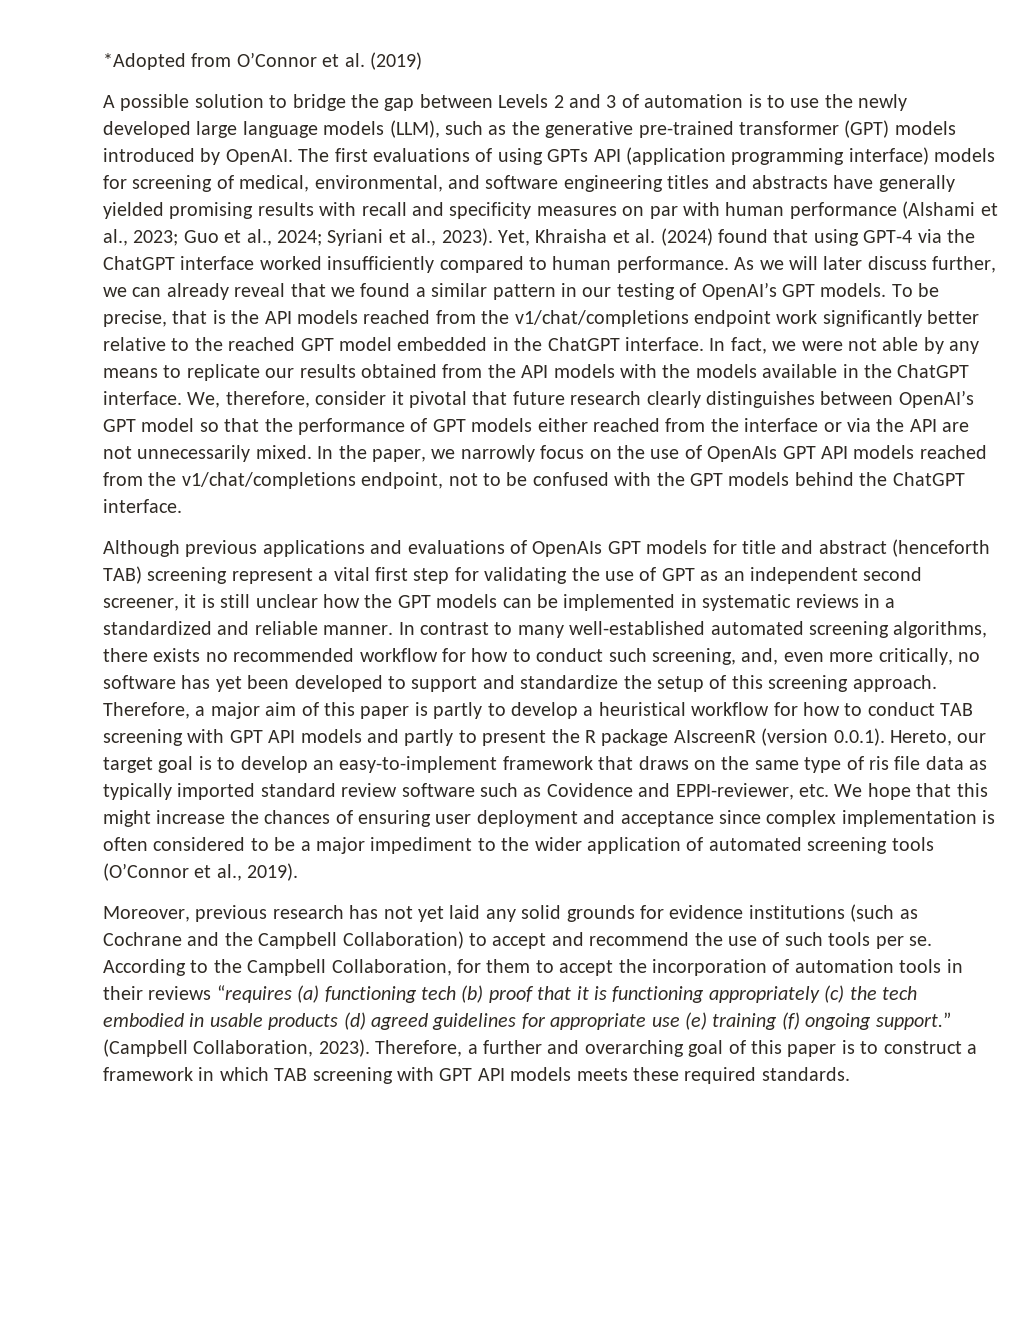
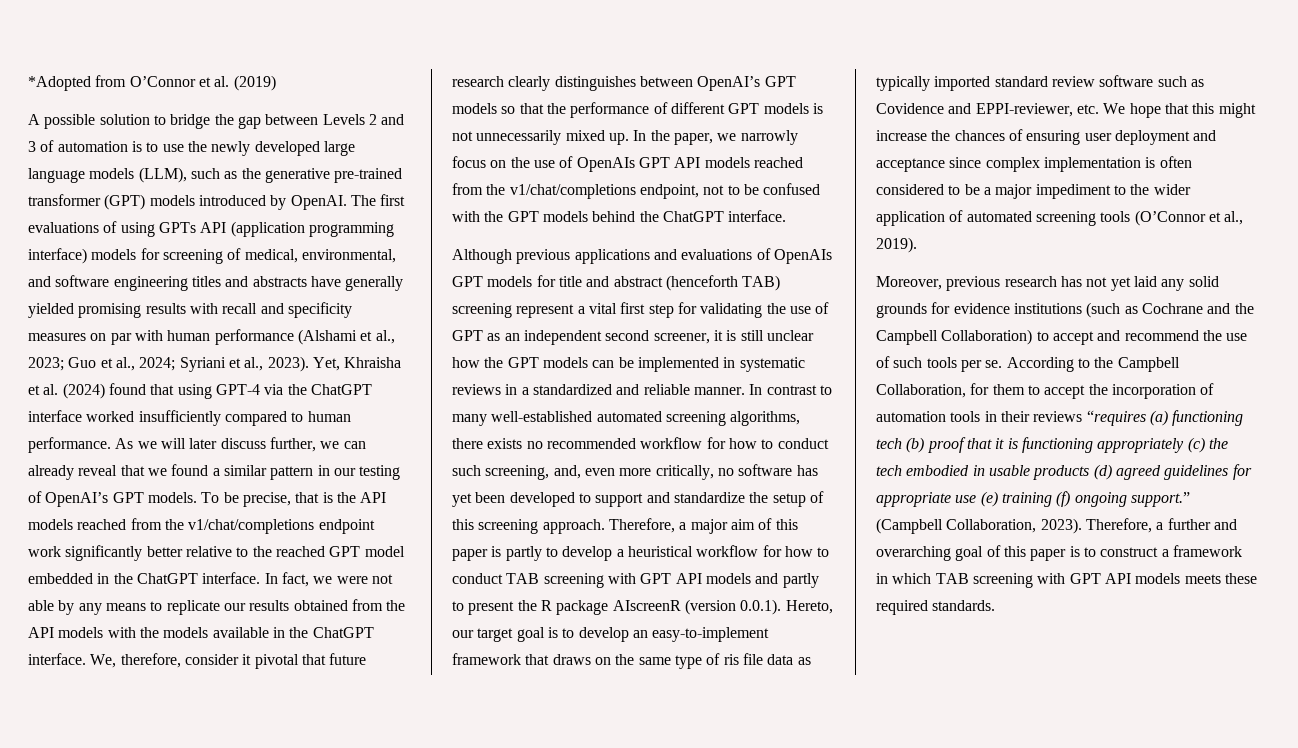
[141,418,195,432] model -> [452,103,497,114] models
[432,418,970,432] [103,445,312,462] GPT models either reached from the interface or via the API are not unnecessarily mixed. -> [670,102,823,114] [452,130,629,145] different GPT models is not unnecessarily mixed up.

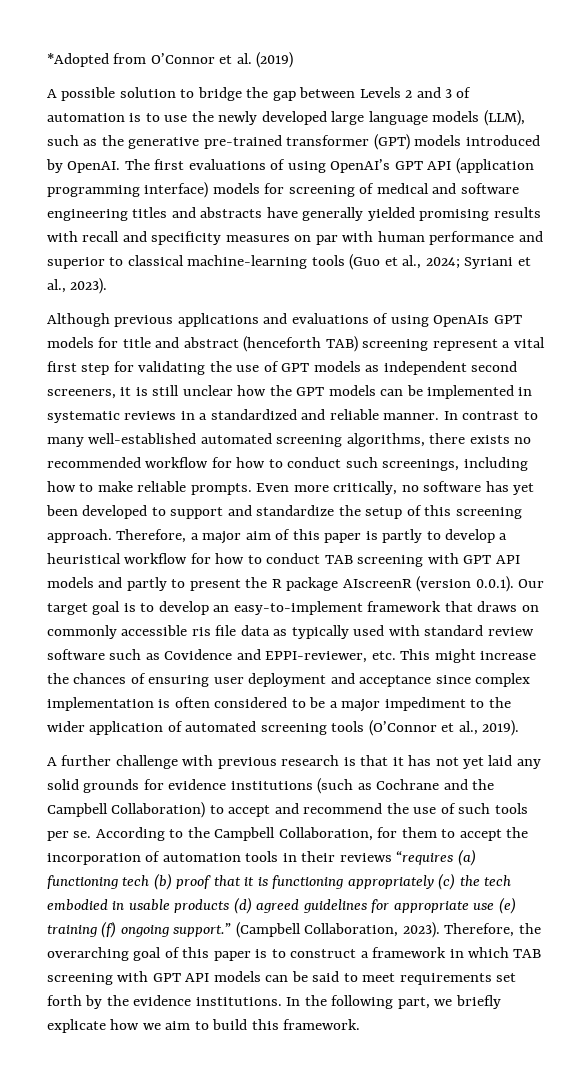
[158,222,196,233] GPTs -> [330,159,423,173] OpenAI’s GPT
[244,249,396,263] medical, environmental, -> [376,183,429,194] medical
[297,329,395,345] [28,357,97,371] (Alshami et al., 2023; Guo -> [518,231,543,242] [47,254,381,270] and superior to classical machine-learning tools (Guo
[312,357,402,371] [28,383,372,399] [28,410,351,426] [28,437,366,453] [28,464,401,480] [28,491,387,507] [28,518,375,534] [28,545,405,561] [28,572,393,587] [28,599,406,615] [28,627,374,638] [28,653,367,669] [452,76,796,91] [452,102,823,118] [452,130,798,145] [452,156,803,172] [452,183,821,199] [452,210,787,222] Yet, Khraisha et al. (2024) found that using GPT-4 via the ChatGPT interface worked insufficiently compared to human performance. As we will later discuss further, we can already reveal that we found a similar pattern in our testing of OpenAI’s GPT models. To be precise, that is the API models reached from the v1/chat/completions endpoint work significantly better relative to the reached GPT model embedded in the ChatGPT interface. In fact, we were not able by any means to replicate our results obtained from the API models with the models available in the ChatGPT interface. We, therefore, consider it pivotal that future research clearly distinguishes between OpenAI’s GPT models so that the performance of different GPT models is not unnecessarily mixed up. In the paper, we narrowly focus on the use of OpenAIs GPT API models reached from the v1/chat/completions endpoint, not to be confused with the GPT models behind the ChatGPT interface. -> (108, 286) none
(771, 254) none -> [390,315,429,327] using
[487,333,520,341] as an -> [313,361,380,372] models as
[653,333,710,344] screener, -> [47,389,116,399] screeners,
[485,465,615,480] screening, and, even -> [382,457,528,471] [47,481,290,495] screenings, including how to make reliable prompts. Even
[785,600,833,614] [452,630,474,638] Hereto, our -> [518,579,545,588] Our
[615,653,721,669] the same type of -> [47,625,188,639] commonly accessible
[934,76,991,91] imported -> [353,625,420,636] used with
[1103,103,1215,118] We hope that this -> [400,649,431,660] This
[876,276,1057,291] Moreover, previous research -> [47,755,404,769] A further challenge with previous research is that it
[1156,518,1237,530] a further and -> [518,923,541,934] the
[1184,573,1257,584] [876,600,996,615] meets these required standards. -> [265,971,517,985] [47,995,501,1009] [47,1019,361,1033] can be said to meet requirements set forth by the evidence institutions. In the following part, we briefly explicate how we aim to build this framework.

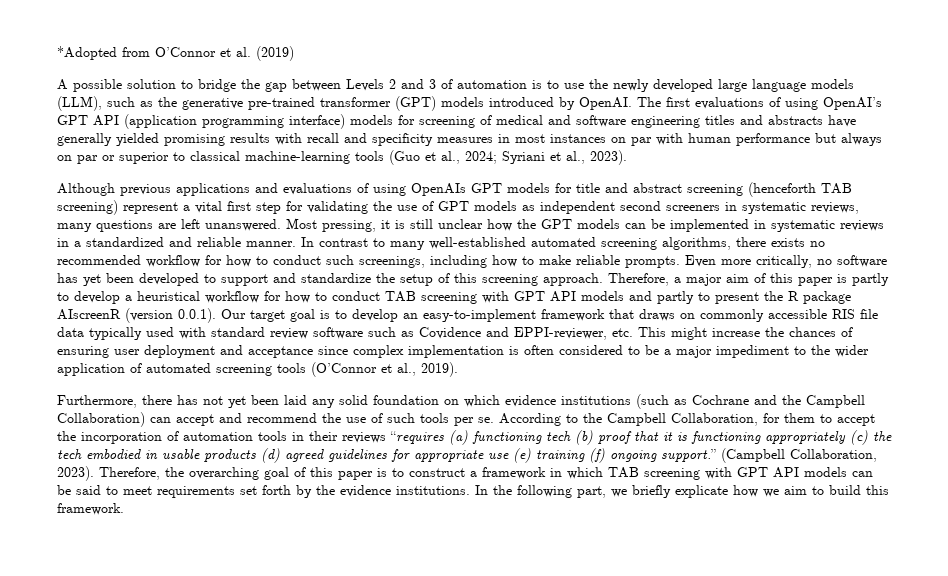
(290, 238) none -> [498,134,606,143] in most instances
[518,231,543,242] and -> [815,133,882,146] [57,155,115,164] but always on par or
[243,336,429,352] (henceforth TAB) screening -> [687,182,852,197] [57,200,118,215] screening (henceforth TAB screening)
[47,389,116,399] screeners, -> [666,202,859,214] [57,218,376,232] screeners in systematic reviews, many questions are left unanswered. Most pressing,
[191,627,211,636] ris -> [832,309,855,319] RIS
[273,629,288,636] as -> (84, 332) none
[47,755,404,769] A further challenge with previous research is that it -> [57,395,172,408] Furthermore, there
(485, 763) none -> [251,395,279,405] been
[83,779,164,793] grounds for -> [373,395,500,407] foundation on which
[209,805,224,814] to -> [150,417,171,423] can

